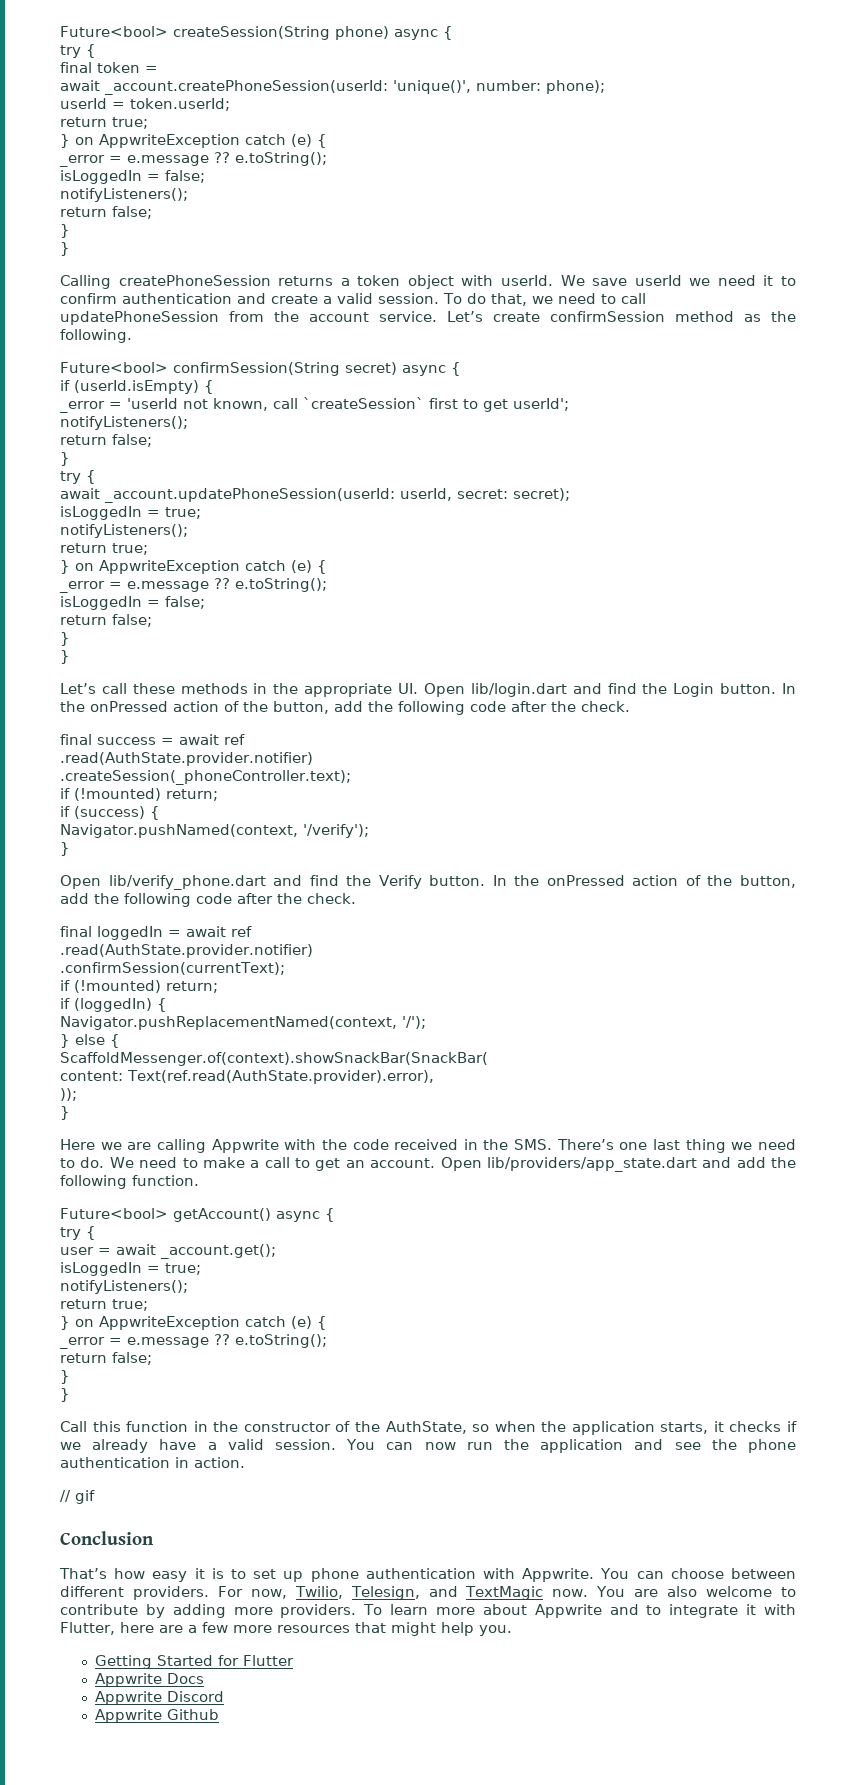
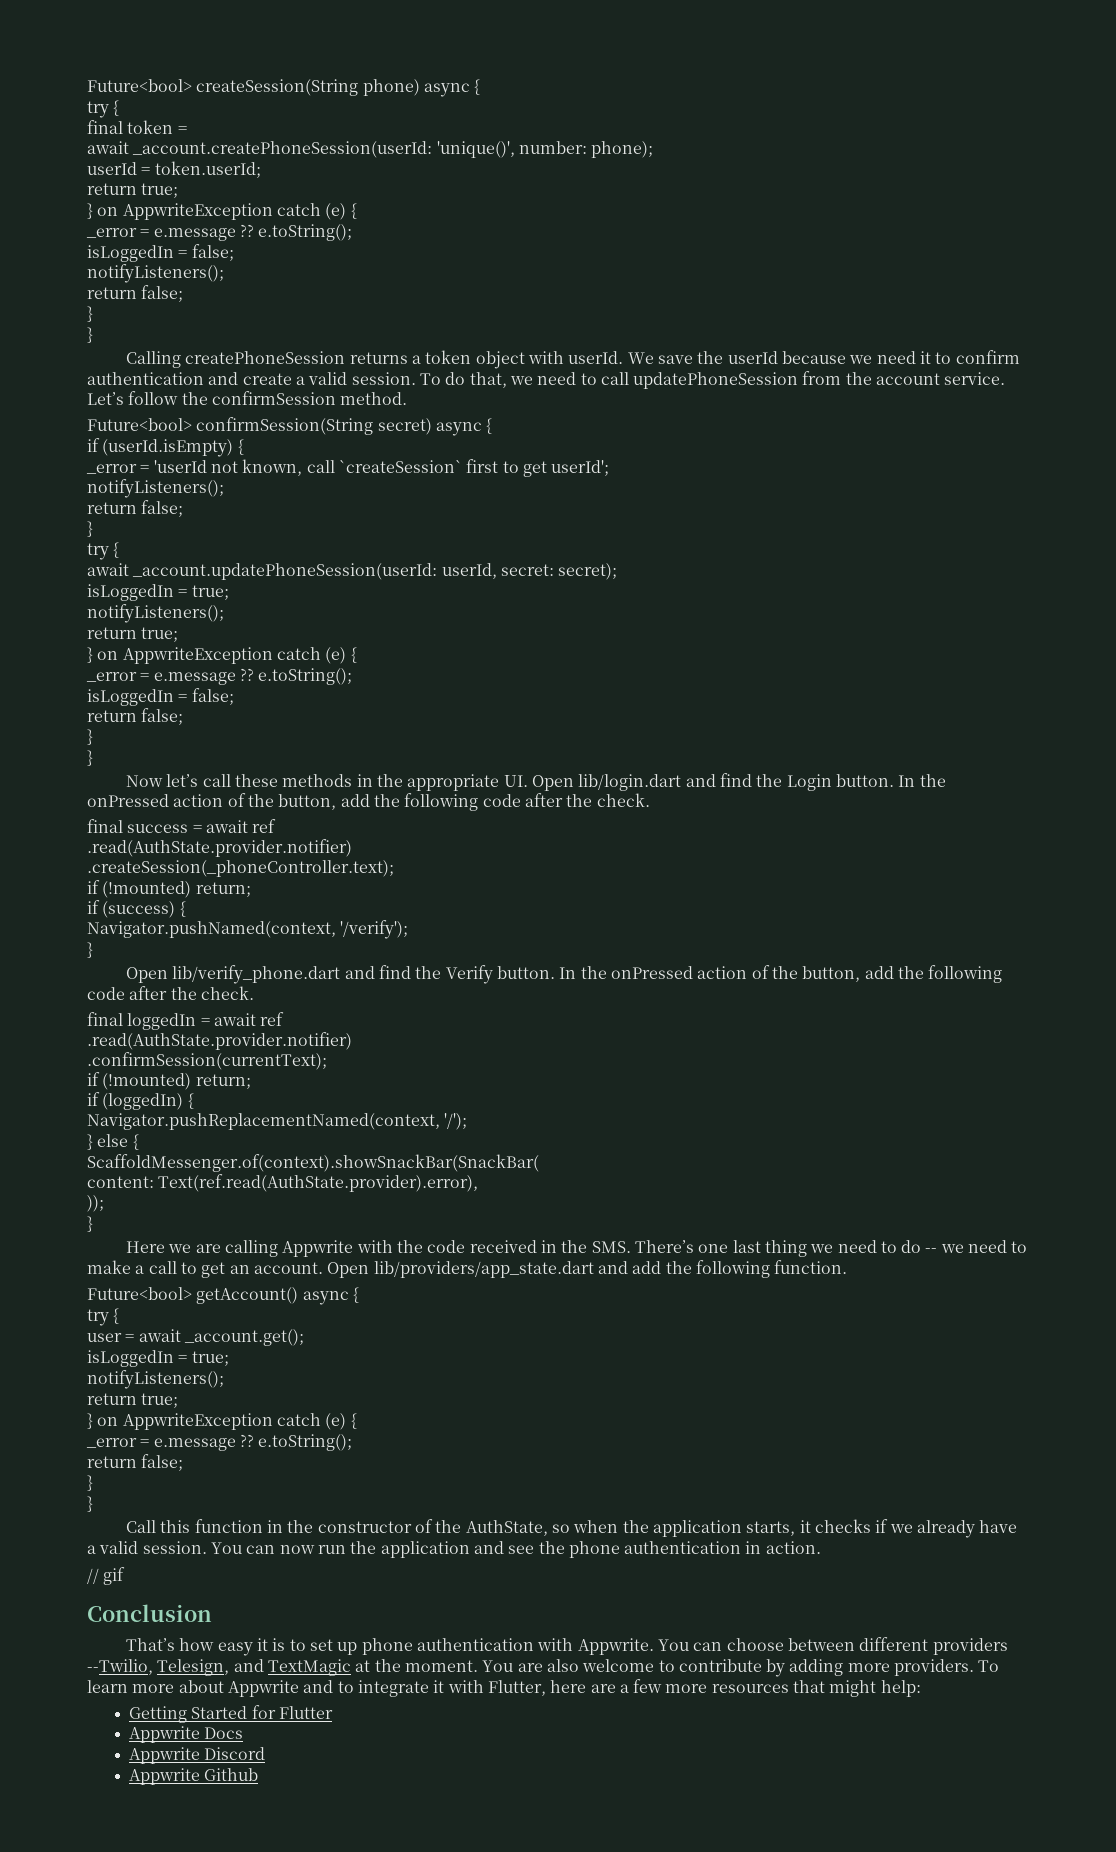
[634,275,682,286] userId -> [697,351,846,364] the userId because
[493,311,796,322] [60,329,132,343] create confirmSession method as the following. -> [128,391,408,405] follow the confirmSession method.
[60,683,96,694] Let’s -> [126,774,199,787] Now let’s
[80,1157,134,1168] do. We -> [901,1240,964,1253] do -- we
[132,1586,589,1600] providers. For now, Twilio, Telesign, and TextMagic now. -> [932,1638,1008,1655] [87,1659,478,1676] providers --Twilio, Telesign, and TextMagic at the moment.
[441,1622,512,1636] help you. -> [880,1680,921,1697] help:

